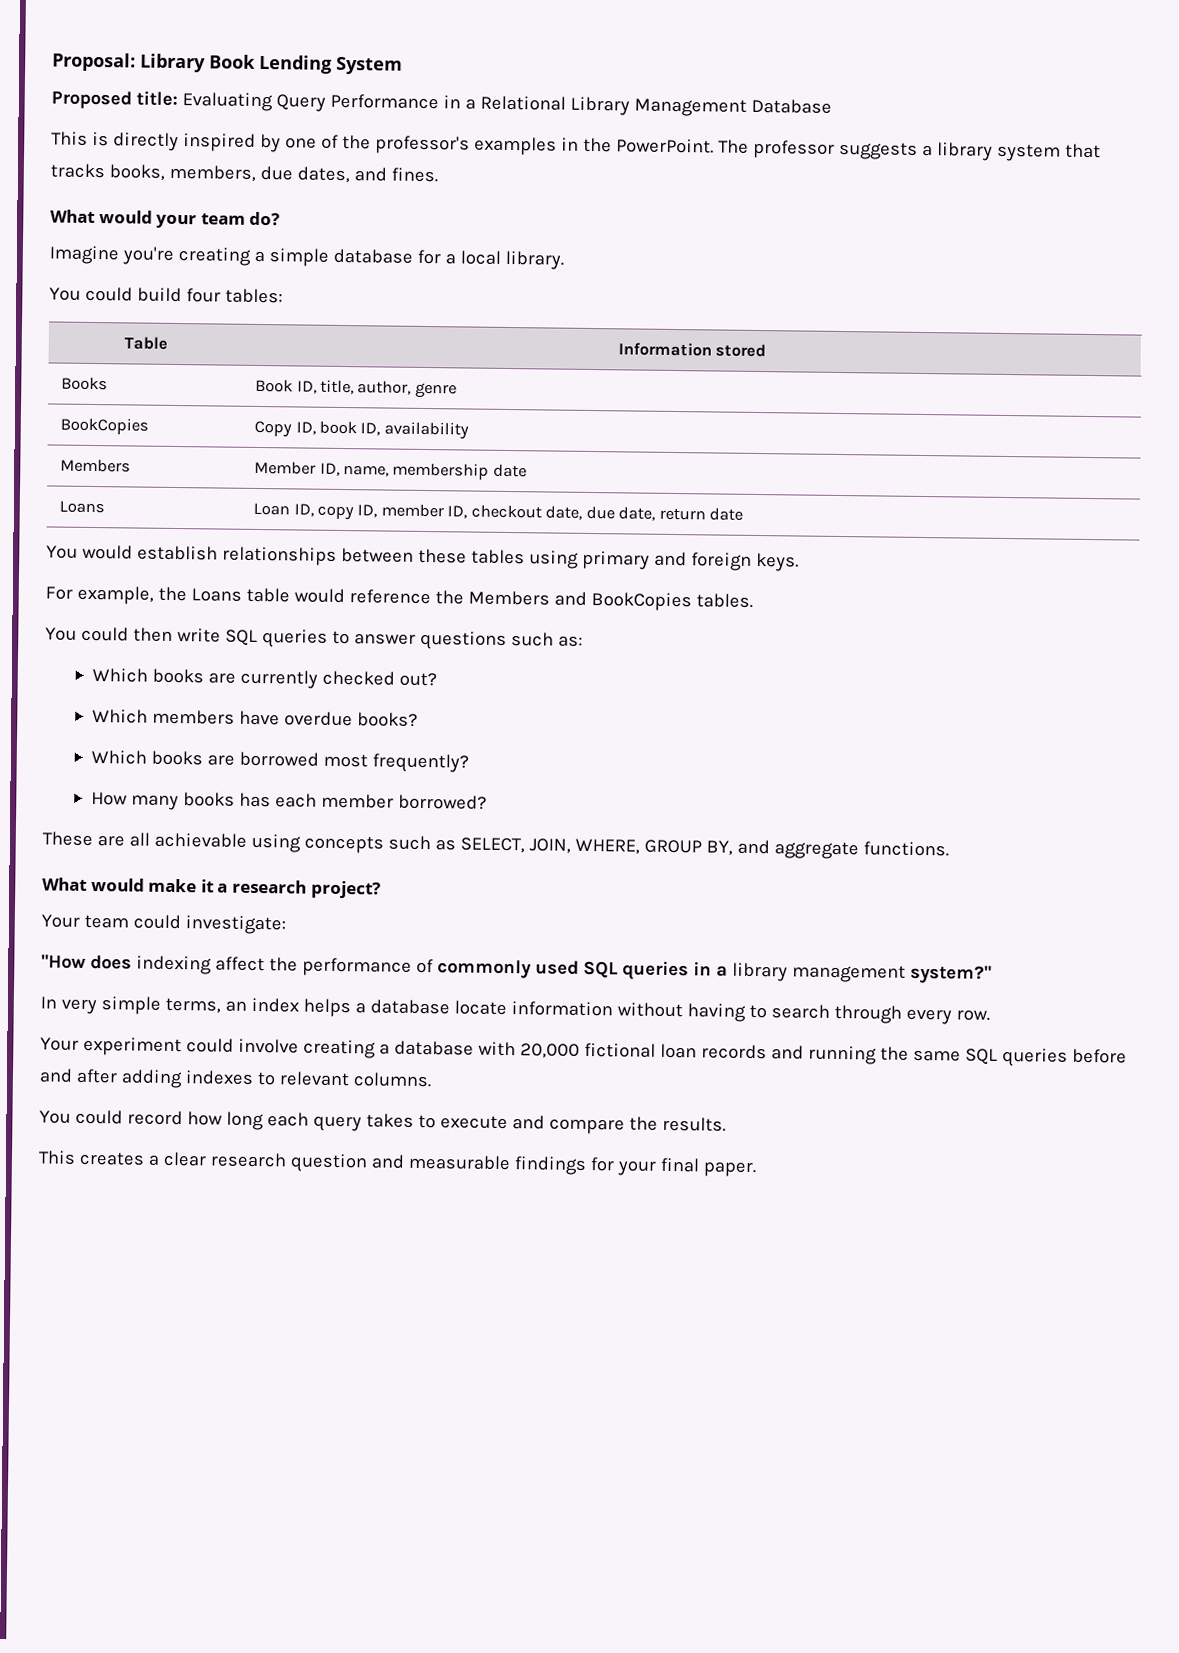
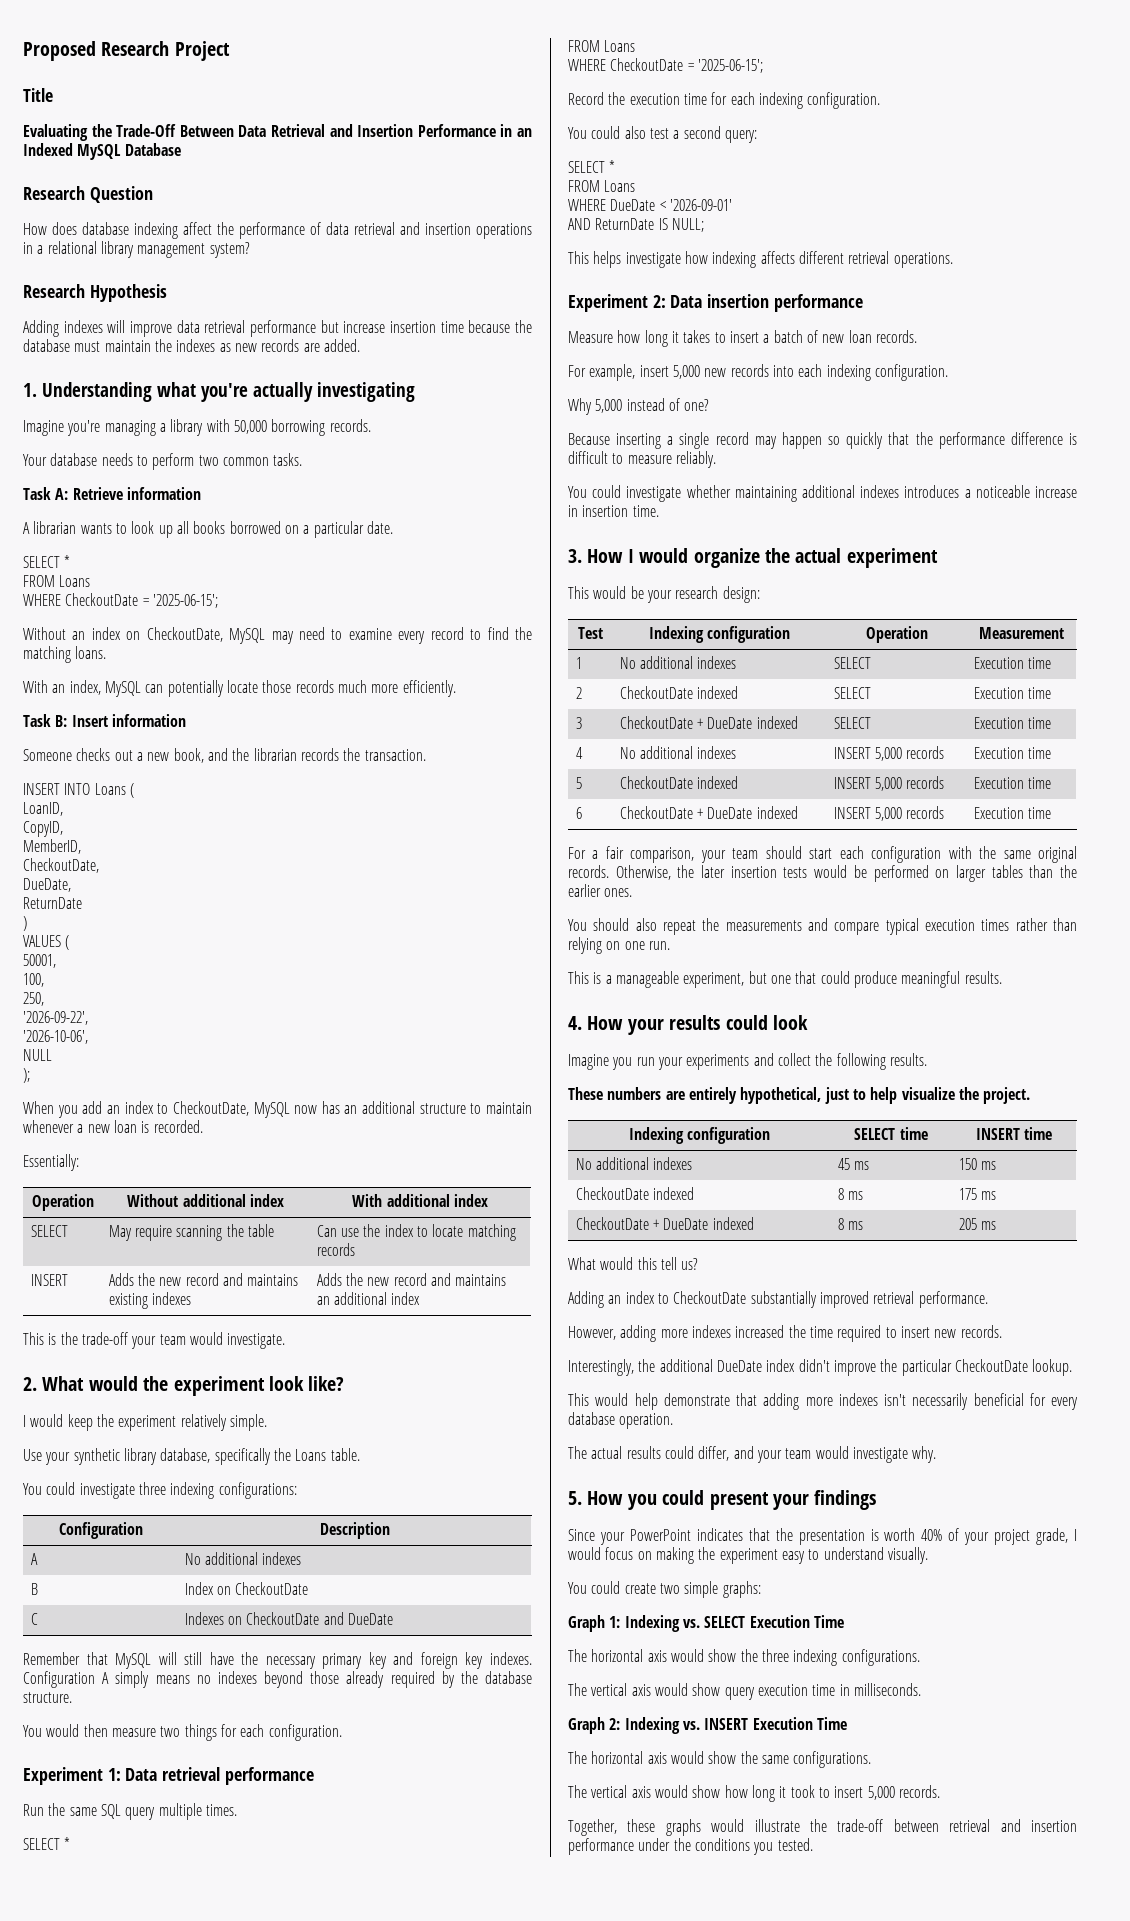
[52,52,403,75] [51,90,832,117] [51,131,1101,162] [50,163,438,184] [50,209,281,229] [49,245,564,270] [49,286,283,304] [124,336,168,350] [617,342,767,358] [61,376,109,391] [255,378,457,399] [60,417,150,435] [254,420,469,440] [60,458,132,473] [254,460,527,480] [59,500,106,514] [253,502,744,521] [46,544,799,572] [45,585,753,612] [45,626,583,650] [92,668,438,689] [92,709,419,727] [91,750,470,773] [91,791,488,811] [42,831,949,860] [42,877,381,899] [41,914,286,935] [41,954,132,970] Proposal: Library Book Lending System // Proposed title: Evaluating Query Performance in a Relational Library Management Database // This is directly inspired by one of the professor's examples in the PowerPoint. The professor suggests a library system that tracks books, members, due dates, and fines. // What would your team do? // Imagine you're creating a simple database for a local library. // You could build four tables: // Table | Information stored // Books | Book ID, title, author, genre // BookCopies | Copy ID, book ID, availability // Members | Member ID, name, membership date // Loans | Loan ID, copy ID, member ID, checkout date, due date, return date // You would establish relationships between these tables using primary and foreign keys. // For example, the Loans table would reference the Members and BookCopies tables. // You could then write SQL queries to answer questions such as: // Which books are currently checked out? // Which members have overdue books? // Which books are borrowed most frequently? // How many books has each member borrowed? // These are all achievable using concepts such as SELECT, JOIN, WHERE, GROUP BY, and aggregate functions. // What would make it a research project? // Your team could investigate: // "How does -> [23,41,230,61] [23,88,53,102] [23,124,533,141] [23,143,181,160] [23,186,153,203] [23,222,129,235] Proposed Research Project // Title // Evaluating the Trade-Off Between Data Retrieval and Insertion Performance in an Indexed MySQL Database // Research Question // How does database
[436,959,728,981] commonly used SQL queries in a -> [326,222,532,239] [23,241,97,254] data retrieval and insertion operations in a relational
[909,964,992,984] [40,996,990,1025] [40,1036,1127,1067] [39,1068,432,1089] [39,1109,726,1135] [38,1150,756,1178] system?" // In very simple terms, an index helps a database locate information without having to search through every row. // Your experiment could involve creating a database with 20,000 fictional loan records and running the same SQL queries before and after adding indexes to relevant columns. // You could record how long each query takes to execute and compare the results. // This creates a clear research question and measurable findings for your final paper. -> [209,242,250,258] [23,284,167,302] [23,320,533,337] [23,339,360,352] [23,382,415,402] [23,419,371,436] [23,453,303,470] [23,487,201,500] [23,521,393,538] [23,555,71,568] [23,575,91,587] [23,593,218,608] [23,627,533,644] [23,646,107,663] [23,680,456,697] [23,714,186,727] [23,748,426,763] [23,783,134,798] [23,802,63,816] [23,821,63,837] [23,839,81,854] [23,858,99,873] [23,878,71,892] [23,897,82,909] [23,916,27,931] [23,935,70,950] [23,954,56,968] [23,973,44,987] [23,992,44,1006] [23,1011,88,1025] [23,1030,88,1044] [23,1049,52,1061] [23,1068,30,1083] [23,1101,533,1118] [23,1120,203,1133] [23,1154,79,1171] [31,1194,94,1211] [127,1194,284,1207] [352,1194,488,1207] [30,1225,68,1237] [108,1224,274,1241] [316,1224,516,1241] [316,1243,355,1256] [30,1274,68,1286] [108,1273,299,1286] [108,1292,191,1309] [316,1273,507,1286] [316,1292,421,1305] [23,1332,286,1349] [23,1376,345,1396] [23,1414,267,1431] [23,1448,360,1465] [23,1482,297,1499] [58,1522,143,1539] [319,1522,390,1539] [30,1553,38,1565] [184,1552,302,1565] [30,1583,38,1595] [184,1582,309,1595] [30,1613,38,1625] [184,1612,393,1625] [23,1652,533,1669] [23,1671,532,1688] [23,1692,72,1703] [23,1724,342,1741] [23,1767,314,1785] [23,1803,237,1820] [23,1837,71,1850] [568,40,636,52] [568,58,763,73] [568,92,881,109] [568,126,757,143] [568,160,616,173] [568,180,636,192] [568,199,732,211] [568,218,704,232] [568,251,953,268] [568,294,863,312] [568,330,917,347] [568,364,948,381] [568,398,710,415] [568,432,1077,449] [568,451,716,468] [568,485,1077,502] [568,505,659,517] [568,548,938,568] [568,586,760,603] [578,627,603,639] [648,626,791,643] [865,626,928,643] [979,627,1064,639] [575,657,582,669] [619,656,737,669] [833,657,871,669] [973,657,1051,669] [575,687,582,699] [619,686,738,699] [833,687,871,699] [973,687,1051,699] [575,717,582,729] [619,716,798,729] [833,717,871,729] [973,717,1051,729] [575,747,583,759] [619,746,737,759] [833,746,945,761] [973,747,1051,759] [575,777,582,789] [619,776,738,789] [833,776,945,791] [973,777,1051,789] [575,807,582,819] [619,806,798,819] [833,806,945,821] [973,807,1051,819] [568,846,1077,863] [568,865,1077,882] [568,884,633,897] [568,918,1077,935] [568,937,670,954] [568,971,1002,988] [568,1015,808,1035] [568,1053,927,1070] [568,1087,1031,1104] [628,1127,771,1144] [854,1127,928,1140] [975,1127,1053,1140] [575,1157,693,1170] [837,1158,869,1170] [958,1158,996,1170] [575,1187,694,1200] [837,1188,863,1200] [958,1188,996,1200] [575,1217,754,1230] [837,1218,863,1230] [958,1218,996,1230] [568,1257,699,1270] [568,1291,988,1308] [568,1325,1002,1342] [568,1359,1073,1376] [568,1393,1078,1410] [568,1412,674,1429] [568,1446,937,1463] [568,1490,877,1510] [568,1528,1077,1545] [568,1547,928,1564] [568,1581,761,1598] [568,1615,844,1632] [568,1649,920,1666] [568,1683,921,1700] [568,1717,847,1734] [568,1751,872,1768] [568,1785,940,1802] [568,1819,1077,1836] [568,1838,813,1855] system? // Research Hypothesis // Adding indexes will improve data retrieval performance but increase insertion time because the database must maintain the indexes as new records are added. // 1. Understanding what you're actually investigating // Imagine you're managing a library with 50,000 borrowing records. // Your database needs to perform two common tasks. // Task A: Retrieve information // A librarian wants to look up all books borrowed on a particular date. // SELECT * // FROM Loans // WHERE CheckoutDate = '2025-06-15'; // Without an index on CheckoutDate, MySQL may need to examine every record to find the matching loans. // With an index, MySQL can potentially locate those records much more efficiently. // Task B: Insert information // Someone checks out a new book, and the librarian records the transaction. // INSERT INTO Loans ( // LoanID, // CopyID, // MemberID, // CheckoutDate, // DueDate, // ReturnDate // ) // VALUES ( // 50001, // 100, // 250, // '2026-09-22', // '2026-10-06', // NULL // ); // When you add an index to CheckoutDate, MySQL now has an additional structure to maintain whenever a new loan is recorded. // Essentially: // Operation | Without additional index | With additional index // SELECT | May require scanning the table | Can use the index to locate matching records // INSERT | Adds the new record and maintains existing indexes | Adds the new record and maintains an additional index // This is the trade-off your team would investigate. // 2. What would the experiment look like? // I would keep the experiment relatively simple. // Use your synthetic library database, specifically the Loans table. // You could investigate three indexing configurations: // Configuration | Description // A | No additional indexes // B | Index on CheckoutDate // C | Indexes on CheckoutDate and DueDate // Remember that MySQL will still have the necessary primary key and foreign key indexes. Configuration A simply means no indexes beyond those already required by the database structure. // You would then measure two things for each configuration. // Experiment 1: Data retrieval performance // Run the same SQL query multiple times. // SELECT * // FROM Loans // WHERE CheckoutDate = '2025-06-15'; // Record the execution time for each indexing configuration. // You could also test a second query: // SELECT * // FROM Loans // WHERE DueDate < '2026-09-01' // AND ReturnDate IS NULL; // This helps investigate how indexing affects different retrieval operations. // Experiment 2: Data insertion performance // Measure how long it takes to insert a batch of new loan records. // For example, insert 5,000 new records into each indexing configuration. // Why 5,000 instead of one? // Because inserting a single record may happen so quickly that the performance difference is difficult to measure reliably. // You could investigate whether maintaining additional indexes introduces a noticeable increase in insertion time. // 3. How I would organize the actual experiment // This would be your research design: // Test | Indexing configuration | Operation | Measurement // 1 | No additional indexes | SELECT | Execution time // 2 | CheckoutDate indexed | SELECT | Execution time // 3 | CheckoutDate + DueDate indexed | SELECT | Execution time // 4 | No additional indexes | INSERT 5,000 records | Execution time // 5 | CheckoutDate indexed | INSERT 5,000 records | Execution time // 6 | CheckoutDate + DueDate indexed | INSERT 5,000 records | Execution time // For a fair comparison, your team should start each configuration with the same original records. Otherwise, the later insertion tests would be performed on larger tables than the earlier ones. // You should also repeat the measurements and compare typical execution times rather than relying on one run. // This is a manageable experiment, but one that could produce meaningful results. // 4. How your results could look // Imagine you run your experiments and collect the following results. // These numbers are entirely hypothetical, just to help visualize the project. // Indexing configuration | SELECT time | INSERT time // No additional indexes | 45 ms | 150 ms // CheckoutDate indexed | 8 ms | 175 ms // CheckoutDate + DueDate indexed | 8 ms | 205 ms // What would this tell us? // Adding an index to CheckoutDate substantially improved retrieval performance. // However, adding more indexes increased the time required to insert new records. // Interestingly, the additional DueDate index didn't improve the particular CheckoutDate lookup. // This would help demonstrate that adding more indexes isn't necessarily beneficial for every database operation. // The actual results could differ, and your team would investigate why. // 5. How you could present your findings // Since your PowerPoint indicates that the presentation is worth 40% of your project grade, I would focus on making the experiment easy to understand visually. // You could create two simple graphs: // Graph 1: Indexing vs. SELECT Execution Time // The horizontal axis would show the three indexing configurations. // The vertical axis would show query execution time in milliseconds. // Graph 2: Indexing vs. INSERT Execution Time // The horizontal axis would show the same configurations. // The vertical axis would show how long it took to insert 5,000 records. // Together, these graphs would illustrate the trade-off between retrieval and insertion performance under the conditions you tested.

